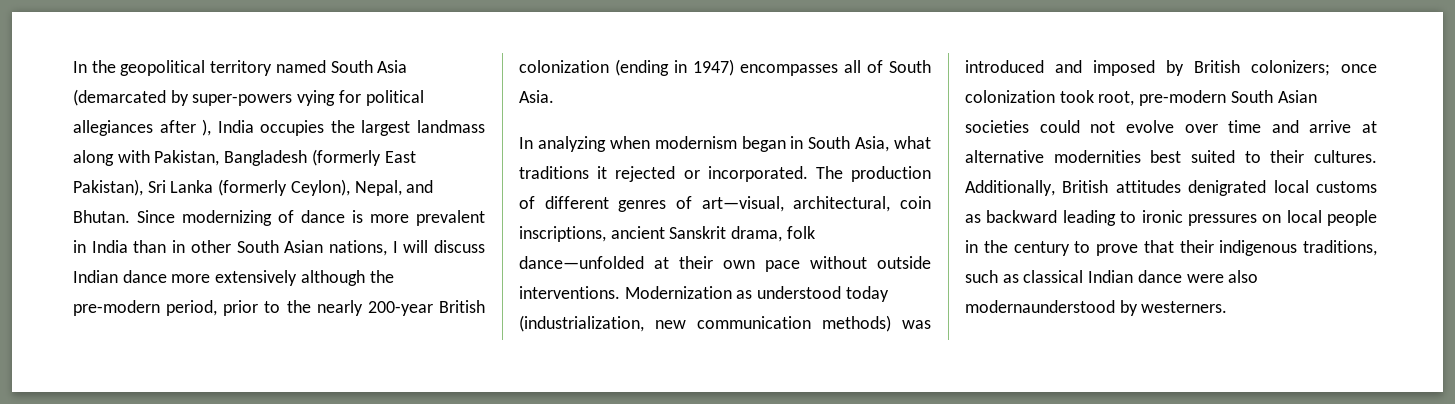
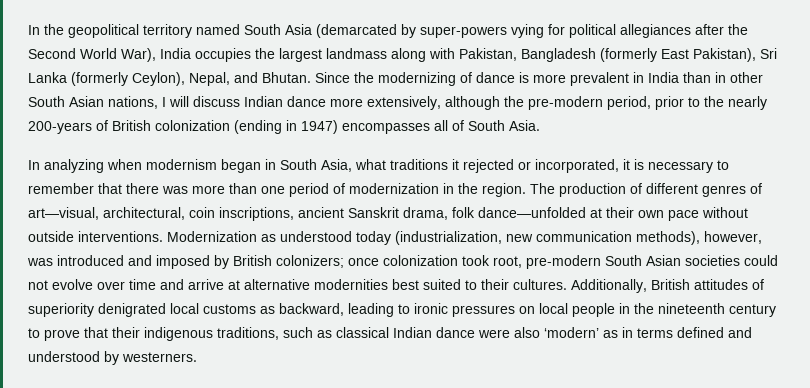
[202,119,212,136] ), -> [728,24,748,35] [28,48,156,62] the Second World War),
(175, 216) none -> [354,72,374,83] the
[215,270,298,286] extensively -> [367,96,441,110] extensively,
[367,301,433,316] 200-year -> [28,120,108,134] 200-years of
[707,166,808,182] incorporated. -> [535,159,729,173] [28,183,526,197] incorporated, it is necessary to remember that there was more than one period of modernization in the region.
[822,315,891,332] methods) -> [636,231,762,245] methods), however,
(1181, 186) none -> [752,279,764,290] [28,303,94,317] of superiority
[986,210,1058,223] backward -> [279,303,344,316] backward,
(1008, 246) none -> [658,303,725,314] nineteenth
[965,300,1115,313] modernaunderstood -> [544,327,752,338] [28,351,100,362] ‘modern’ as in terms defined and understood

